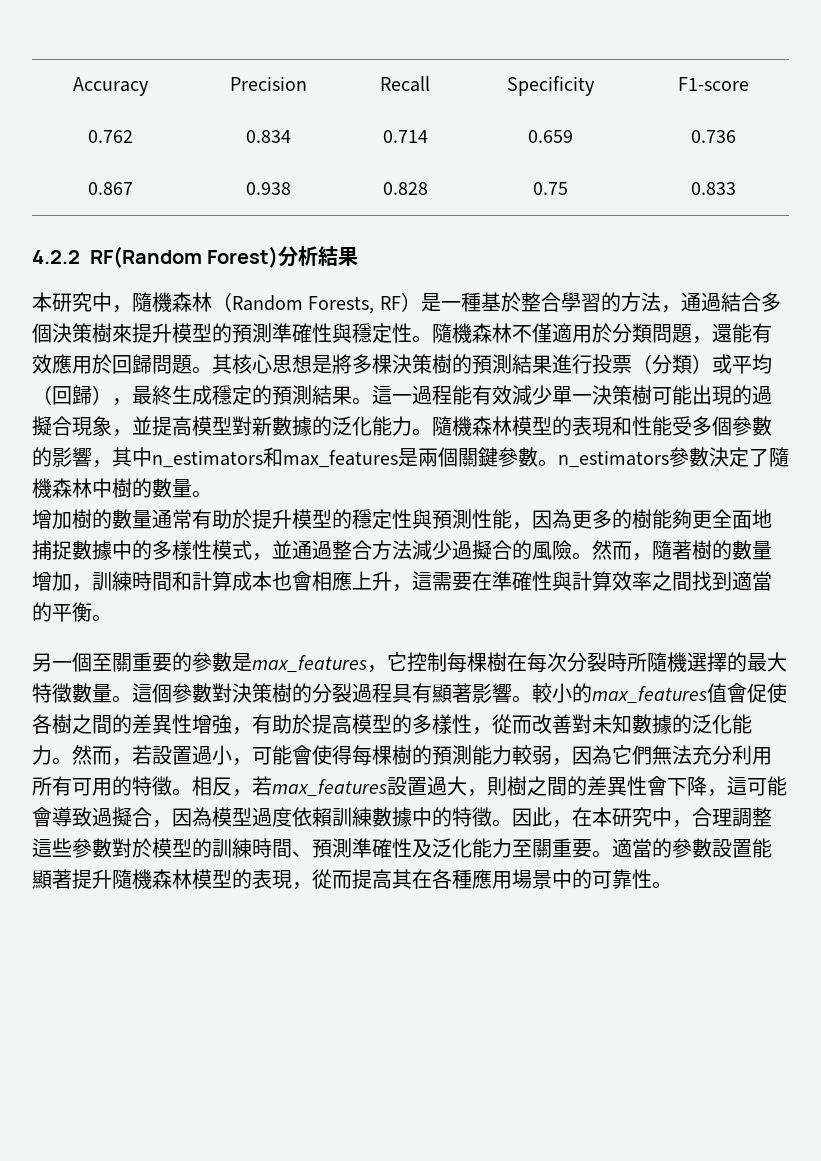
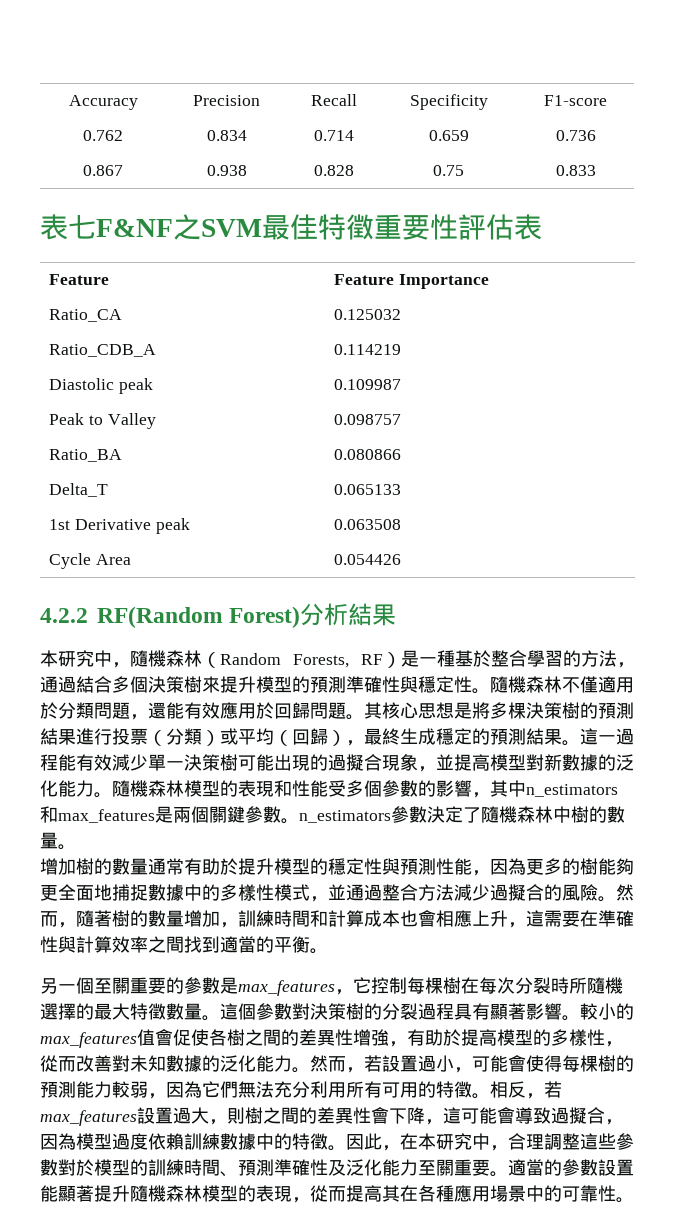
(736, 188) none -> [40,214,542,240] [49,274,110,285] [334,274,489,289] [49,309,123,322] [334,309,402,320] [49,344,157,357] [334,344,402,355] [49,378,153,394] [334,379,402,390] [49,413,156,429] [334,414,402,425] [49,449,123,462] [334,449,402,460] [49,483,109,497] [334,484,402,495] [49,518,190,534] [334,519,402,530] [49,553,131,569] [334,554,402,565] // 表七F&NF之SVM最佳特徵重要性評估表 // Feature | Feature Importance // Ratio_CA | 0.125032 // Ratio_CDB_A | 0.114219 // Diastolic peak | 0.109987 // Peak to Valley | 0.098757 // Ratio_BA | 0.080866 // Delta_T | 0.065133 // 1st Derivative peak | 0.063508 // Cycle Area | 0.054426

